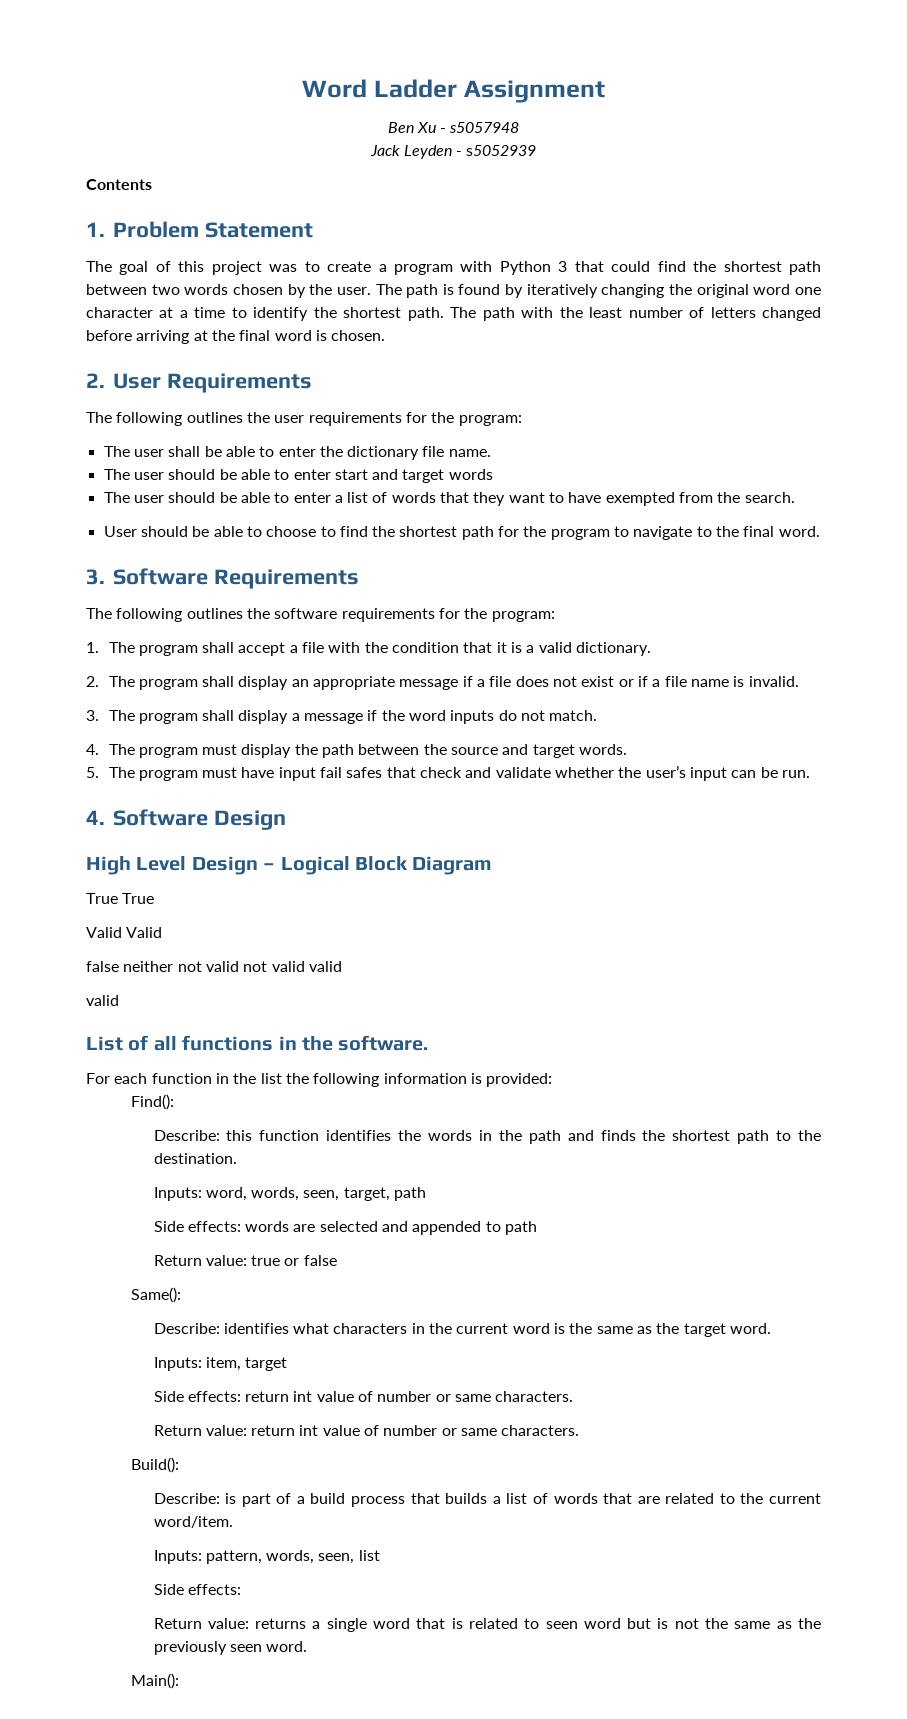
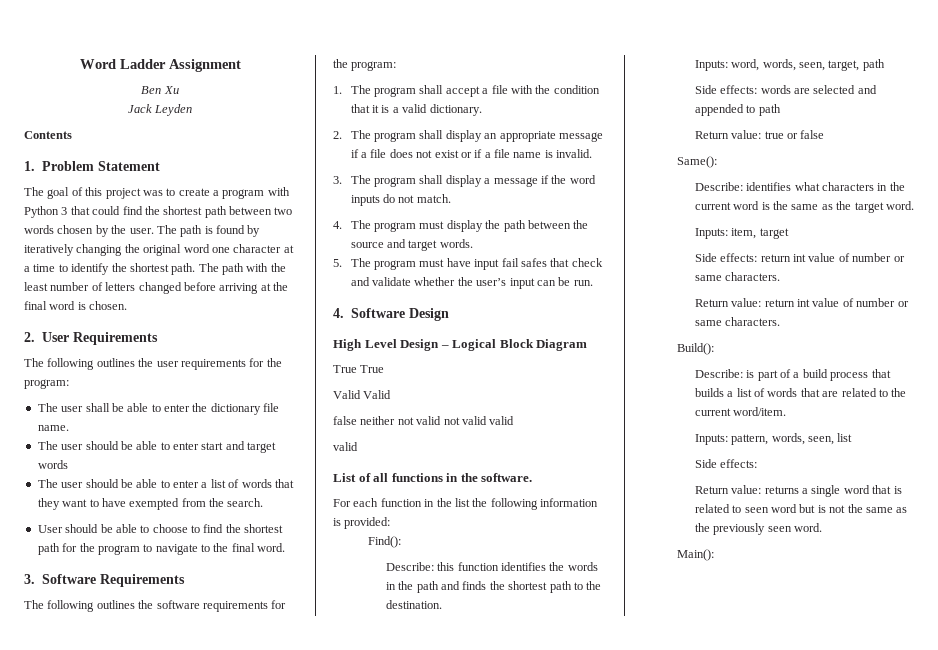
[440,122,520,133] - s5057948 -> (179, 90) none
[456,145,537,156] - s5052939 -> (193, 110) none

